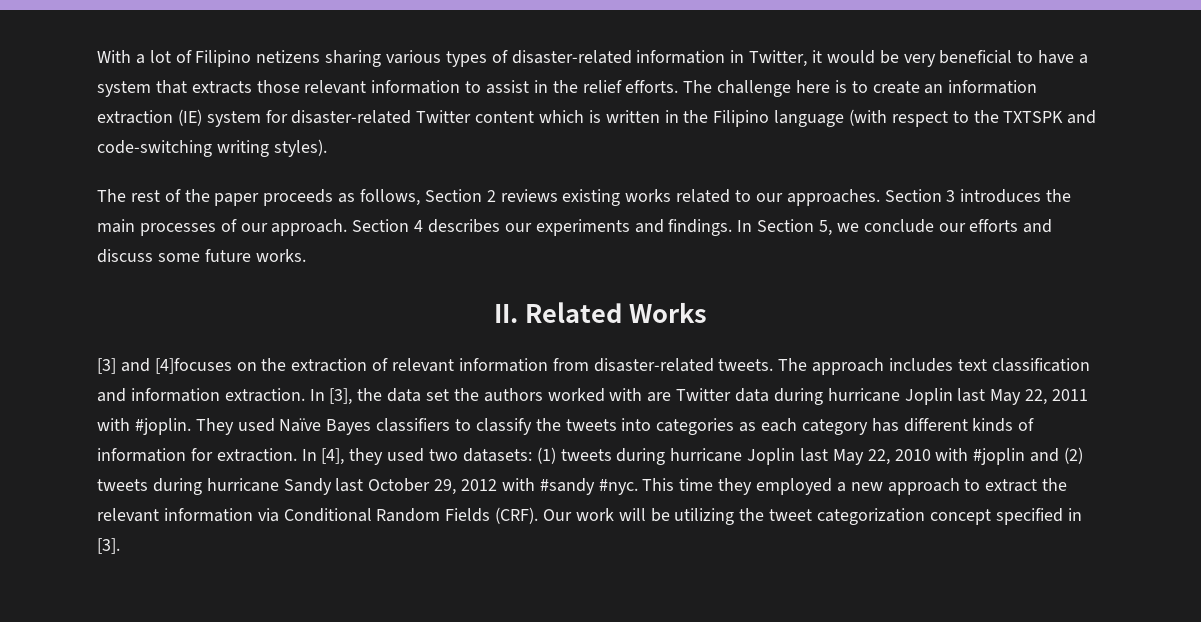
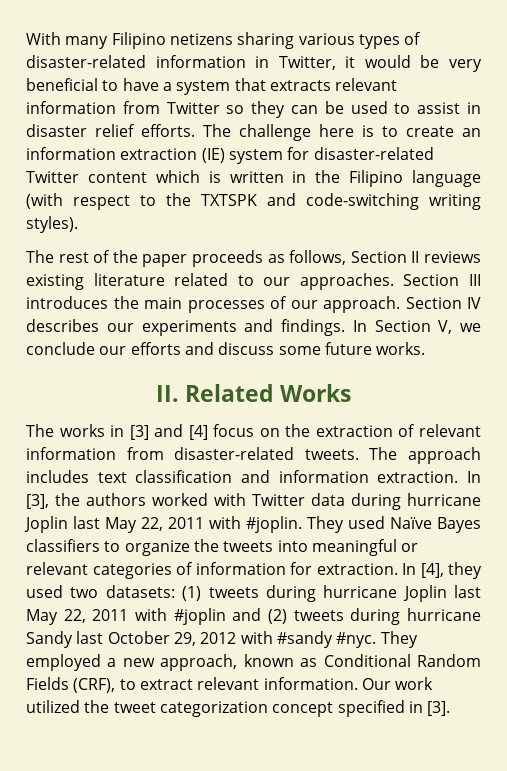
[135,50,192,64] a lot of -> [65,36,109,49] many
[256,80,461,94] those relevant information -> [335,78,398,91] [26,101,388,118] relevant information from Twitter so they can be used
[552,80,578,93] the -> [26,124,87,137] disaster
[486,190,496,202] 2 -> [411,251,420,263] II
[625,189,672,202] works -> [93,273,165,286] literature
[946,190,956,202] 3 -> [468,274,481,286] III
[414,220,424,232] 4 -> [467,297,481,309] IV
[819,220,833,236] 5, -> [438,320,453,334] V,
[97,358,232,374] [3] and [4]focuses -> [26,424,255,440] The works in [3] and [4] focus
[387,388,479,402] data set the -> (80, 499) none
[647,392,672,402] are -> (246, 499) none
[475,418,532,435] classify -> [124,540,190,556] organize
[656,418,1014,435] categories as each category has different kinds -> [311,539,419,556] [26,562,172,579] meaningful or relevant categories
[894,449,931,461] 2010 -> [92,609,129,621] 2011
[642,478,1068,495] [97,507,735,525] This time they employed a new approach to extract the relevant information via Conditional Random Fields (CRF). Our work will be utilizing -> [380,631,418,648] [26,654,481,671] [26,677,434,693] [26,700,80,713] They employed a new approach, known as Conditional Random Fields (CRF), to extract relevant information. Our work utilized

